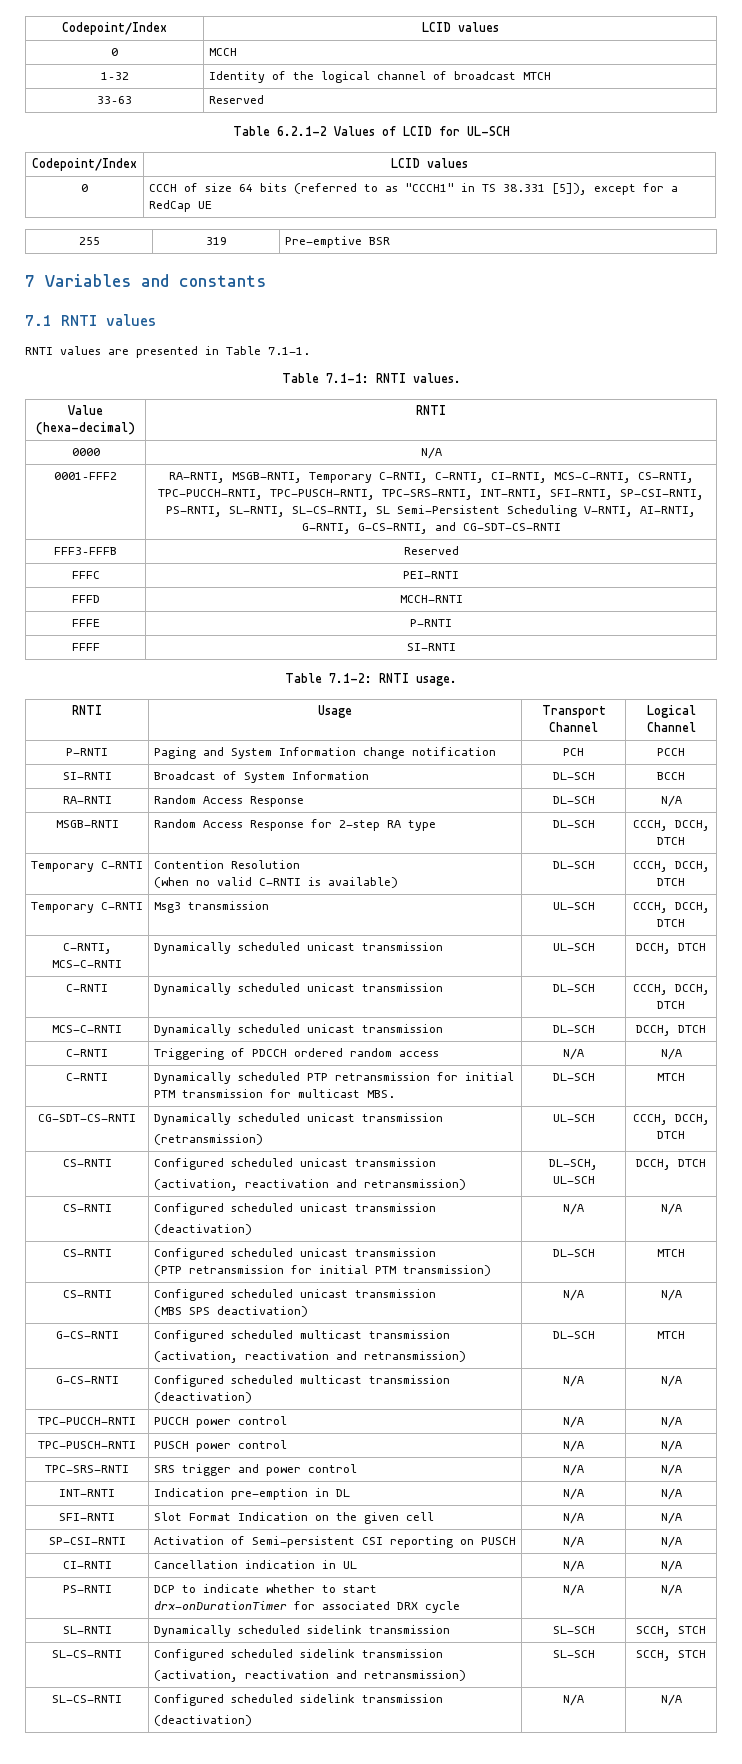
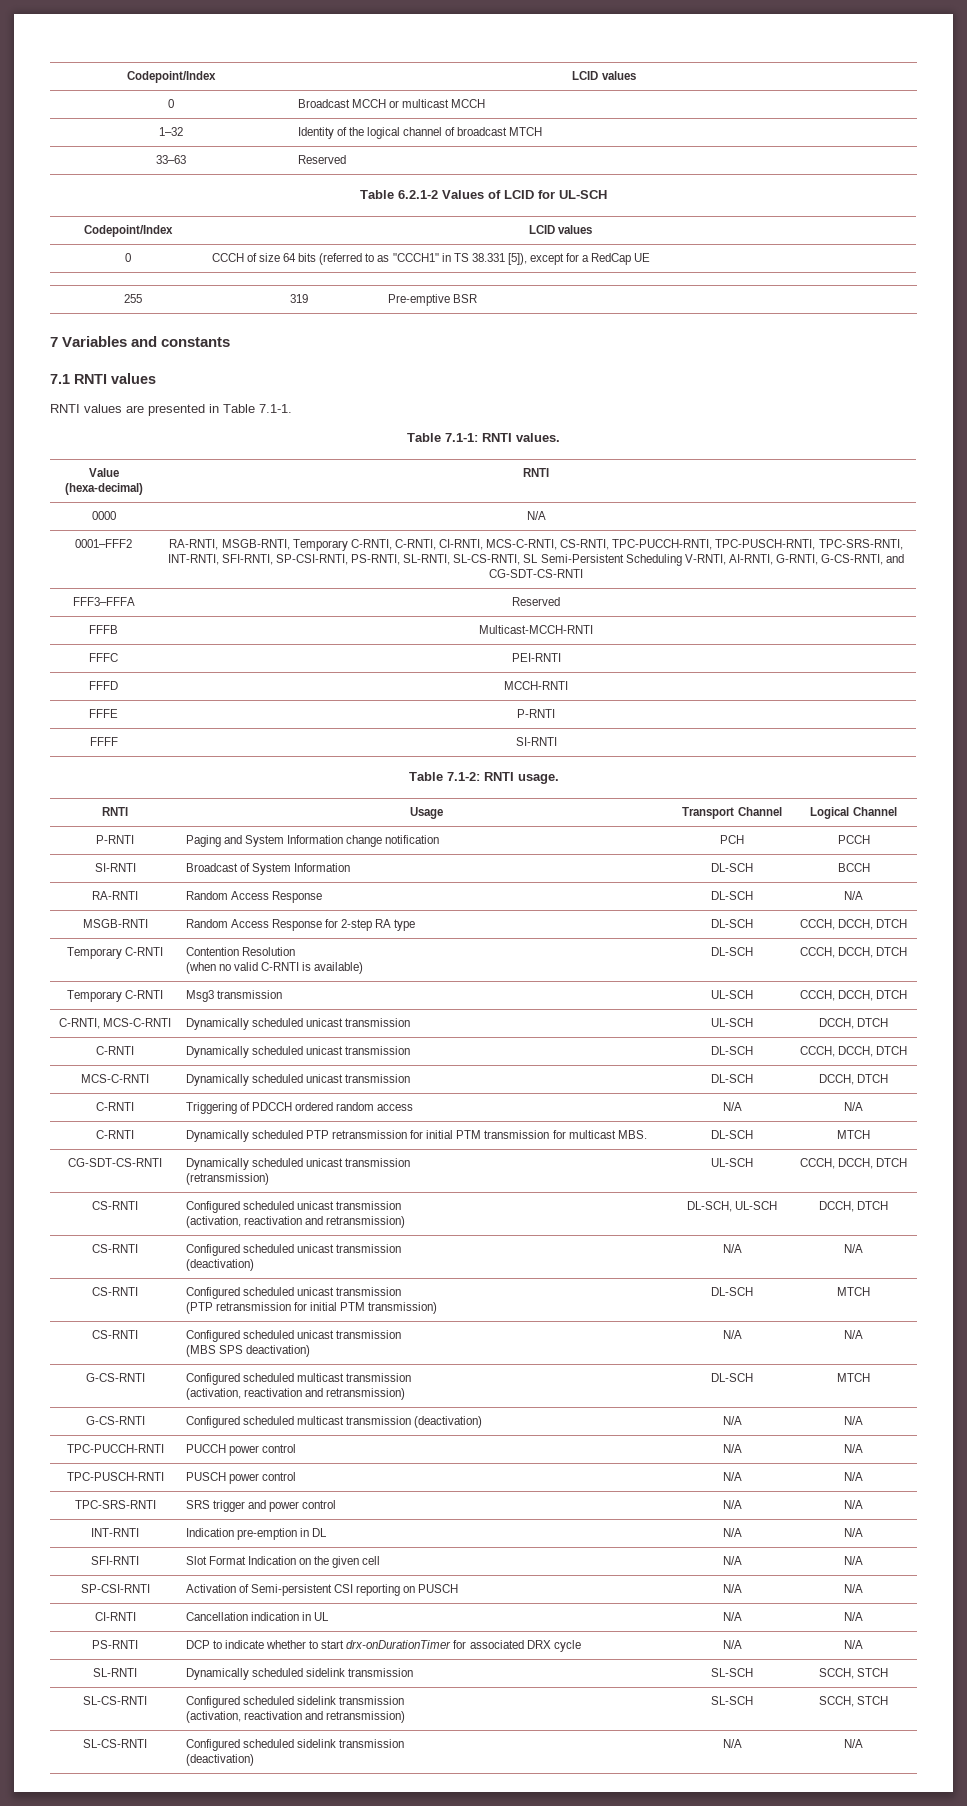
[61,22,167,35] [421,22,499,32] [111,48,118,56] Codepoint/Index | LCID values // 0 | -> [127,71,216,83] [572,71,636,80] [168,99,174,108] [297,99,450,108] Codepoint/Index | LCID values // 0 | Broadcast MCCH or multicast
[54,547,117,555] [403,546,459,555] FFF3–FFFB | Reserved -> [72,597,135,606] [512,597,560,606] [89,625,118,634] [479,625,593,634] FFF3–FFFA | Reserved // FFFB | Multicast-MCCH-RNTI

